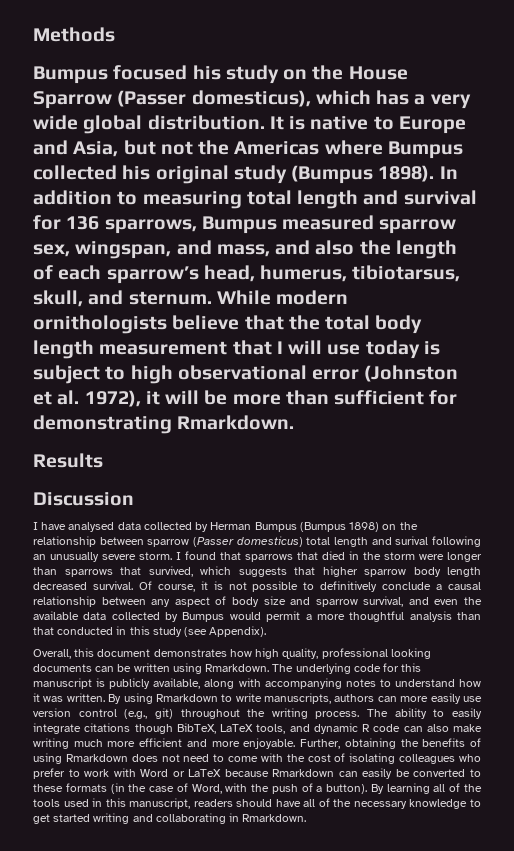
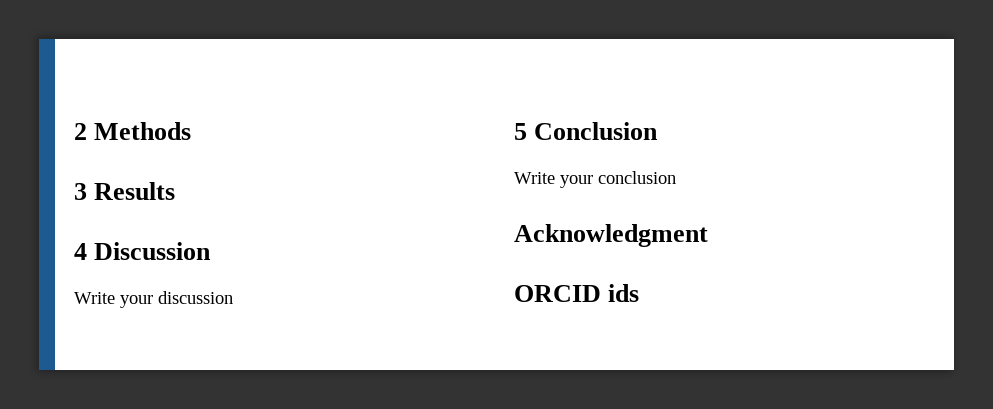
(33, 34) none -> [74,123,87,140] 2
[33,65,408,84] [33,90,471,109] [33,115,466,134] [33,140,463,159] [33,165,458,184] [33,190,477,209] [33,215,457,234] [33,240,457,259] [33,265,461,284] [33,290,349,307] [33,315,423,334] [33,340,440,359] [33,365,459,384] [33,390,458,407] [33,415,295,434] Bumpus focused his study on the House Sparrow (Passer domesticus), which has a very wide global distribution. It is native to Europe and Asia, but not the Americas where Bumpus collected his original study (Bumpus 1898). In addition to measuring total length and survival for 136 sparrows, Bumpus measured sparrow sex, wingspan, and mass, and also the length of each sparrow’s head, humerus, tibiotarsus, skull, and sternum. While modern ornithologists believe that the total body length measurement that I will use today is subject to high observational error (Johnston et al. 1972), it will be more than sufficient for demonstrating Rmarkdown. // -> [74,183,87,200] 3
(103, 460) none -> [74,243,87,260] 4
[33,522,418,532] [33,536,482,547] [33,551,482,562] [33,566,481,577] [33,581,482,592] [33,596,482,607] [33,611,482,622] [33,626,267,637] [33,648,431,659] [33,663,422,674] [33,678,482,689] [33,693,482,704] [33,708,482,719] [33,723,482,734] [33,738,482,749] [33,753,482,764] [33,768,482,779] [33,783,482,794] [33,798,482,809] [33,813,307,824] I have analysed data collected by Herman Bumpus (Bumpus 1898) on the relationship between sparrow (Passer domesticus) total length and surival following an unusually severe storm. I found that sparrows that died in the storm were longer than sparrows that survived, which suggests that higher sparrow body length decreased survival. Of course, it is not possible to definitively conclude a causal relationship between any aspect of body size and sparrow survival, and even the available data collected by Bumpus would permit a more thoughtful analysis than that conducted in this study (see Appendix). // Overall, this document demonstrates how high quality, professional looking documents can be written using Rmarkdown. The underlying code for this manuscript is publicly available, along with accompanying notes to understand how it was written. By using Rmarkdown to write manuscripts, authors can more easily use version control (e.g., git) throughout the writing process. The ability to easily integrate citations though BibTeX, LaTeX tools, and dynamic R code can also make writing much more efficient and more enjoyable. Further, obtaining the benefits of using Rmarkdown does not need to come with the cost of isolating colleagues who prefer to work with Word or LaTeX because Rmarkdown can easily be converted to these formats (in the case of Word, with the push of a button). By learning all of the tools used in this manuscript, readers should have all of the necessary knowledge to get started writing and collaborating in Rmarkdown. -> [74,291,233,308] [514,122,659,140] [514,171,676,188] [514,224,708,247] [514,284,640,302] Write your discussion // 5 Conclusion // Write your conclusion // Acknowledgment // ORCID ids

